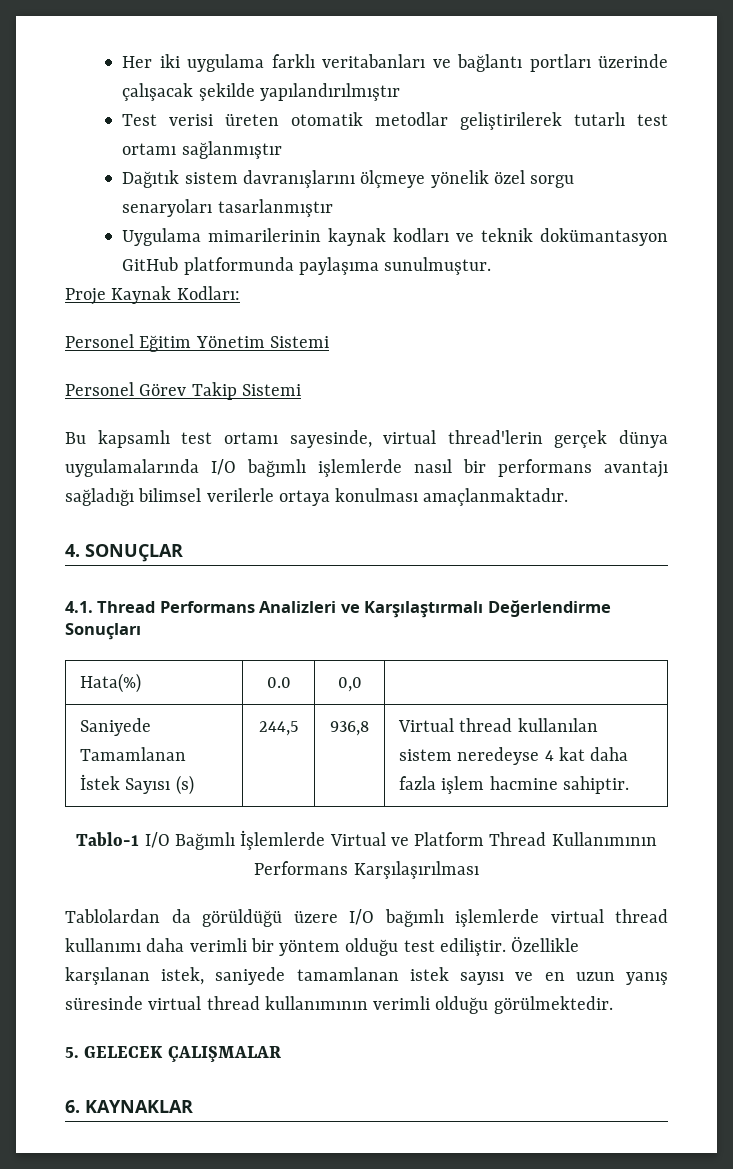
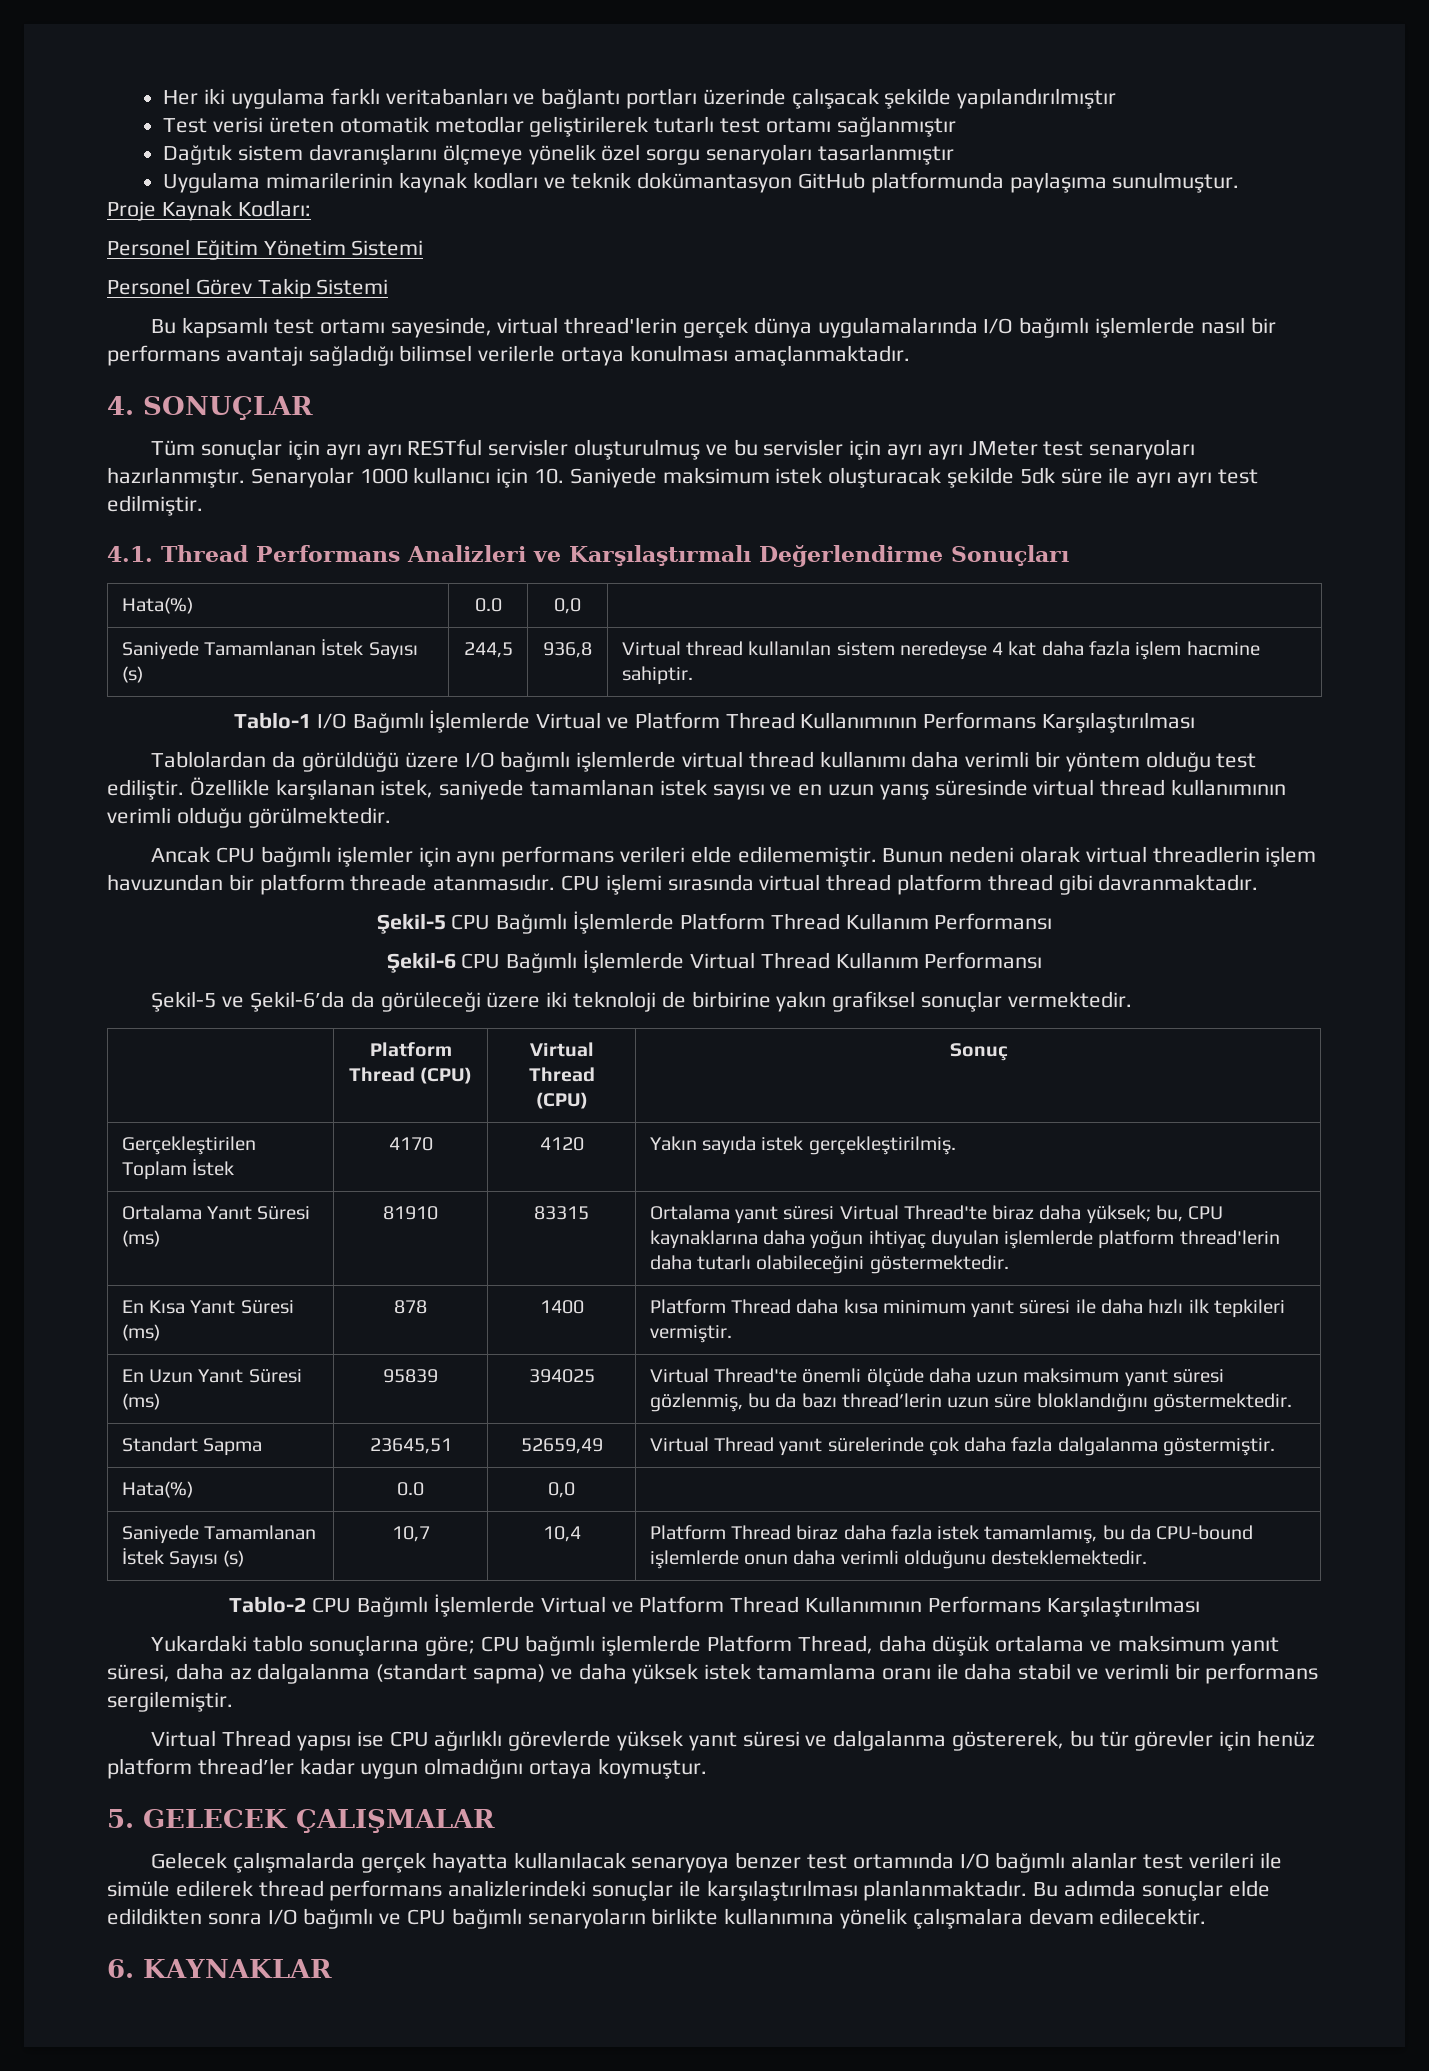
(183, 553) none -> [151,439,1196,460] [107,467,1258,488] [107,495,203,516] // Tüm sonuçlar için ayrı ayrı RESTful servisler oluşturulmuş ve bu servisler için ayrı ayrı JMeter test senaryoları hazırlanmıştır. Senaryolar 1000 kullanıcı için 10. Saniyede maksimum istek oluşturacak şekilde 5dk süre ile ayrı ayrı test edilmiştir.
[353,861,479,879] Karşılaşırılması -> [1042,712,1196,733] Karşılaştırılması
[65,1046,281,1062] 5. GELECEK ÇALIŞMALAR -> [151,846,1317,867] [107,874,1259,895] [376,911,1053,934] [386,950,1043,973] [151,991,1132,1012] [369,1042,452,1057] [348,1067,473,1084] [529,1042,594,1057] [528,1067,595,1082] [535,1092,588,1109] [949,1043,1008,1061] [121,1136,256,1155] [121,1159,235,1180] [388,1137,433,1151] [539,1137,584,1151] [649,1136,956,1155] [121,1205,311,1220] [121,1230,160,1247] [383,1206,438,1220] [534,1206,589,1220] [649,1205,1224,1224] [649,1230,1280,1249] [649,1255,1009,1274] [121,1300,294,1314] [121,1324,160,1341] [394,1300,427,1314] [539,1300,584,1314] [649,1299,1285,1318] [649,1325,732,1343] [121,1369,302,1383] [121,1393,160,1410] [383,1369,438,1383] [528,1369,595,1383] [649,1368,1225,1387] [649,1393,1293,1412] [121,1437,263,1456] [369,1438,452,1454] [520,1438,603,1454] [649,1437,1276,1456] [121,1481,193,1498] [397,1482,424,1496] [548,1482,575,1498] [121,1525,317,1544] [121,1548,245,1569] [391,1526,430,1542] [542,1526,581,1542] [649,1525,1254,1544] [649,1550,1148,1569] [229,1594,1200,1617] [151,1635,1279,1656] [107,1663,1319,1684] [107,1691,233,1712] [151,1730,1316,1751] [107,1758,707,1779] [107,1809,495,1833] [151,1852,1282,1873] [107,1880,1270,1901] [107,1908,1207,1929] Ancak CPU bağımlı işlemler için aynı performans verileri elde edilememiştir. Bunun nedeni olarak virtual threadlerin işlem havuzundan bir platform threade atanmasıdır. CPU işlemi sırasında virtual thread platform thread gibi davranmaktadır. // Şekil-5 CPU Bağımlı İşlemlerde Platform Thread Kullanım Performansı // Şekil-6 CPU Bağımlı İşlemlerde Virtual Thread Kullanım Performansı // Şekil-5 ve Şekil-6’da da görüleceği üzere iki teknoloji de birbirine yakın grafiksel sonuçlar vermektedir. // | Platform Thread (CPU) | Virtual Thread (CPU) | Sonuç // Gerçekleştirilen Toplam İstek | 4170 | 4120 | Yakın sayıda istek gerçekleştirilmiş. // Ortalama Yanıt Süresi (ms) | 81910 | 83315 | Ortalama yanıt süresi Virtual Thread'te biraz daha yüksek; bu, CPU kaynaklarına daha yoğun ihtiyaç duyulan işlemlerde platform thread'lerin daha tutarlı olabileceğini göstermektedir. // En Kısa Yanıt Süresi (ms) | 878 | 1400 | Platform Thread daha kısa minimum yanıt süresi ile daha hızlı ilk tepkileri vermiştir. // En Uzun Yanıt Süresi (ms) | 95839 | 394025 | Virtual Thread'te önemli ölçüde daha uzun maksimum yanıt süresi gözlenmiş, bu da bazı thread’lerin uzun süre bloklandığını göstermektedir. // Standart Sapma | 23645,51 | 52659,49 | Virtual Thread yanıt sürelerinde çok daha fazla dalgalanma göstermiştir. // Hata(%) | 0.0 | 0,0 | // Saniyede Tamamlanan İstek Sayısı (s) | 10,7 | 10,4 | Platform Thread biraz daha fazla istek tamamlamış, bu da CPU-bound işlemlerde onun daha verimli olduğunu desteklemektedir. // Tablo-2 CPU Bağımlı İşlemlerde Virtual ve Platform Thread Kullanımının Performans Karşılaştırılması // Yukardaki tablo sonuçlarına göre; CPU bağımlı işlemlerde Platform Thread, daha düşük ortalama ve maksimum yanıt süresi, daha az dalgalanma (standart sapma) ve daha yüksek istek tamamlama oranı ile daha stabil ve verimli bir performans sergilemiştir. // Virtual Thread yapısı ise CPU ağırlıklı görevlerde yüksek yanıt süresi ve dalgalanma göstererek, bu tür görevler için henüz platform thread’ler kadar uygun olmadığını ortaya koymuştur. // 5. GELECEK ÇALIŞMALAR // Gelecek çalışmalarda gerçek hayatta kullanılacak senaryoya benzer test ortamında I/O bağımlı alanlar test verileri ile simüle edilerek thread performans analizlerindeki sonuçlar ile karşılaştırılması planlanmaktadır. Bu adımda sonuçlar elde edildikten sonra I/O bağımlı ve CPU bağımlı senaryoların birlikte kullanımına yönelik çalışmalara devam edilecektir.

